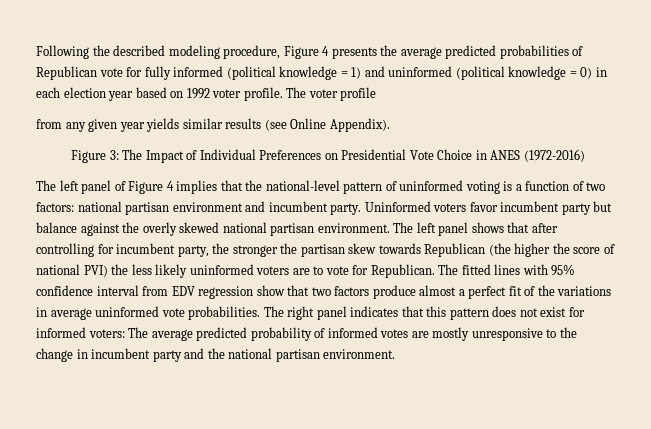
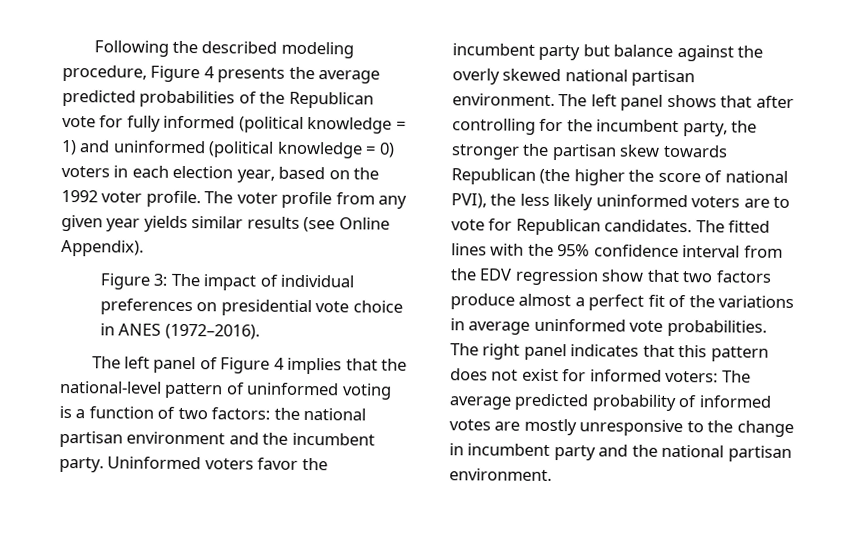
(584, 51) none -> [259,91,286,104] the
(593, 73) none -> [61,165,110,178] voters
[108,91,134,101] year -> [236,169,275,183] year,
(184, 94) none -> [353,167,380,180] the
(377, 94) // -> (333, 200) none
[145,149,473,163] Impact of Individual Preferences on Presidential Vote Choice -> [203,274,354,291] [99,298,403,317] impact of individual preferences on presidential vote choice
[523,149,585,162] (1972-2016) -> [164,323,260,340] (1972–2016).
(74, 207) none -> [273,407,300,420] the
(266, 206) none -> [262,432,289,445] the
(498, 207) none -> [301,457,328,471] the
(114, 249) none -> [566,119,593,132] the
[83,265,108,277] PVI) -> [451,193,487,209] PVI),
[370,264,435,278] Republican. -> [515,218,693,236] Republican candidates.
(548, 269) none -> [527,243,554,257] the
(169, 291) none -> [450,268,477,281] the

